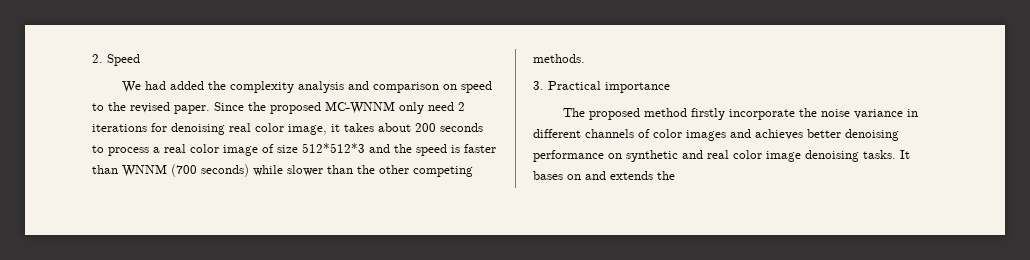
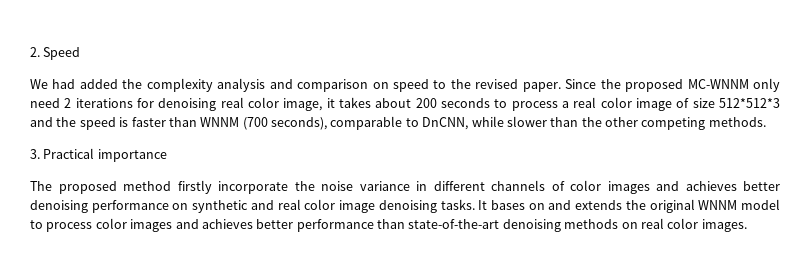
[201,164,249,177] seconds) -> [271,116,469,130] seconds), comparable to DnCNN,
(675, 175) none -> [649,199,780,213] [30,218,747,232] original WNNM model to process color images and achieves better performance than state-of-the-art denoising methods on real color images.

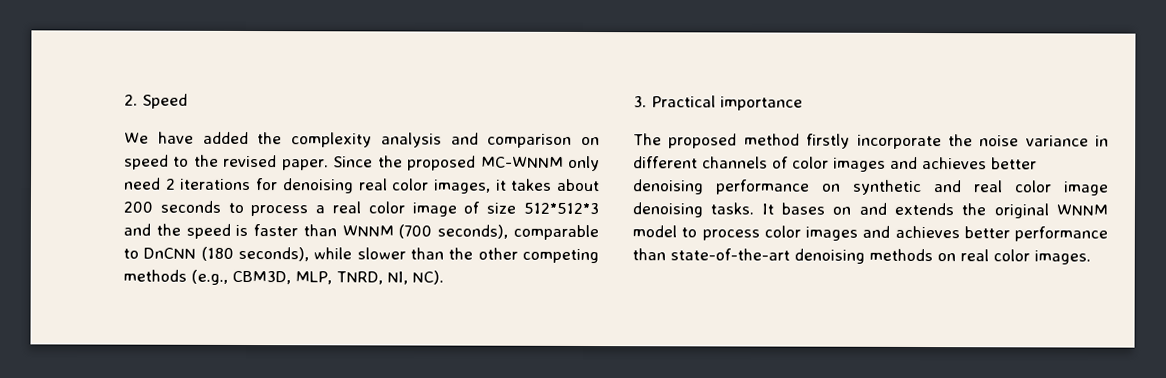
[52,79,76,89] had -> [157,131,194,144] have
[283,98,323,111] image, -> [432,179,491,194] images,
[422,117,469,130] DnCNN, -> [143,246,309,262] DnCNN (180 seconds),
[708,117,766,127] methods. -> [123,269,444,285] methods (e.g., CBM3D, MLP, TNRD, NI, NC).

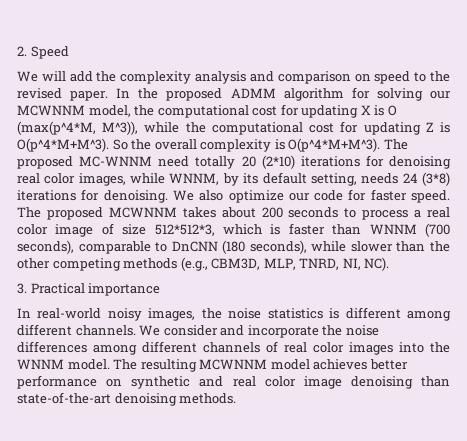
[157,131,249,145] have added -> [41,71,93,82] will add
[333,156,374,168] Since -> [116,88,131,98] In
[480,155,600,172] [123,177,176,190] MC-WNNM only need 2 -> [230,87,451,101] [17,104,397,118] [17,121,451,135] [17,138,408,152] [17,155,295,169] ADMM algorithm for solving our MCWNNM model, the computational cost for updating X is O (max(p^4*M, M^3)), while the computational cost for updating Z is O(p^4*M+M^3). So the overall complexity is O(p^4*M+M^3). The proposed MC-WNNM need totally 20 (2*10)
[494,179,507,191] it -> [130,172,451,186] [17,189,451,203] [17,207,177,220] while WNNM, by its default setting, needs 24 (3*8) iterations for denoising. We also optimize our code for faster speed. The proposed MCWNNM
[523,202,599,215] [123,223,231,239] 512*512*3 and the speed -> [154,224,262,236] 512*512*3, which
[633,133,851,149] The proposed method firstly -> [17,307,452,321] [17,324,245,336] In real-world noisy images, the noise statistics is different among different channels. We consider and
[1025,135,1109,147] variance in -> [17,341,137,355] differences among
[792,156,1037,172] [632,179,704,195] color images and achieves better denoising -> [284,342,450,355] [17,359,408,372] real color images into the WNNM model. The resulting MCWNNM model achieves better
[710,202,1108,219] [632,225,1108,242] [632,248,1091,265] tasks. It bases on and extends the original WNNM model to process color images and achieves better performance than state-of-the-art denoising methods on real color images. -> [421,376,450,387] [17,392,237,406] than state-of-the-art denoising methods.

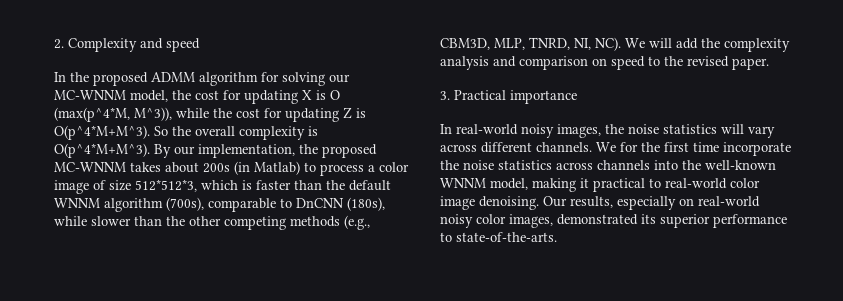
[30,46,69,59] Speed // -> [68,38,200,52] [54,72,350,86] [54,90,340,104] [54,107,366,122] [54,125,318,140] [54,143,377,158] [54,161,409,176] [54,179,391,194] [54,197,385,212] [54,215,370,230] [440,37,621,51] Complexity and speed // In the proposed ADMM algorithm for solving our MC-WNNM model, the cost for updating X is O (max(p^4*M, M^3)), while the cost for updating Z is O(p^4*M+M^3). So the overall complexity is O(p^4*M+M^3). By our implementation, the proposed MC-WNNM takes about 200s (in Matlab) to process a color image of size 512*512*3, which is faster than the default WNNM algorithm (700s), comparable to DnCNN (180s), while slower than the other competing methods (e.g., CBM3D, MLP, TNRD, NI, NC).
[116,87,451,101] [17,104,397,118] [17,121,451,135] [17,138,408,152] [17,155,451,169] [17,172,451,186] [17,189,451,203] [17,207,450,220] [17,223,450,237] [17,240,450,254] [17,257,390,271] In the proposed ADMM algorithm for solving our MCWNNM model, the computational cost for updating X is O (max(p^4*M, M^3)), while the computational cost for updating Z is O(p^4*M+M^3). So the overall complexity is O(p^4*M+M^3). The proposed MC-WNNM need totally 20 (2*10) iterations for denoising real color images, while WNNM, by its default setting, needs 24 (3*8) iterations for denoising. We also optimize our code for faster speed. The proposed MCWNNM takes about 200 seconds to process a real color image of size 512*512*3, which is faster than WNNM (700 seconds), comparable to DnCNN (180 seconds), while slower than the other competing methods (e.g., CBM3D, MLP, TNRD, NI, NC). -> (769, 64) none
[329,307,452,321] [17,324,379,338] [17,341,450,355] [17,359,408,372] [17,375,450,389] [17,392,237,406] is different among different channels. We consider and incorporate the noise differences among different channels of real color images into the WNNM model. The resulting MCWNNM model achieves better performance on synthetic and real color image denoising than state-of-the-art denoising methods. -> [721,124,775,138] [440,142,791,156] [440,160,776,170] [440,178,760,192] [440,196,760,210] [440,214,787,228] [440,232,557,242] will vary across different channels. We for the first time incorporate the noise statistics across channels into the well-known WNNM model, making it practical to real-world color image denoising. Our results, especially on real-world noisy color images, demonstrated its superior performance to state-of-the-arts.

